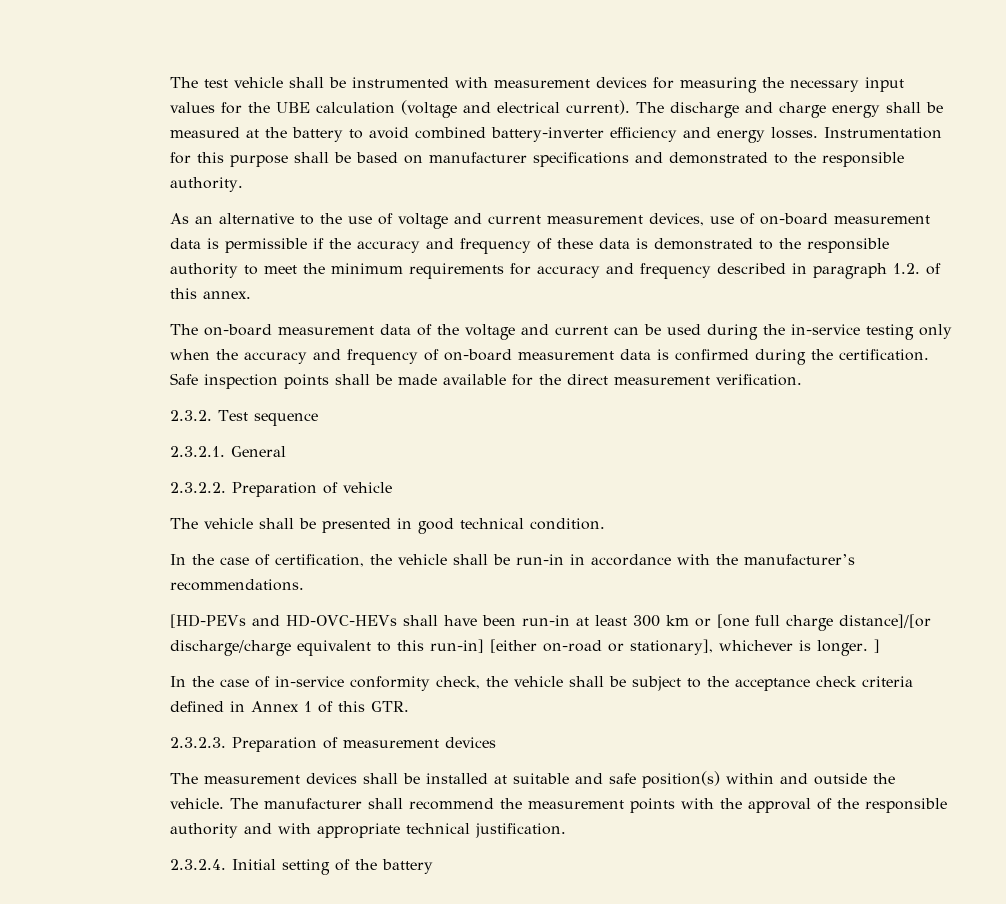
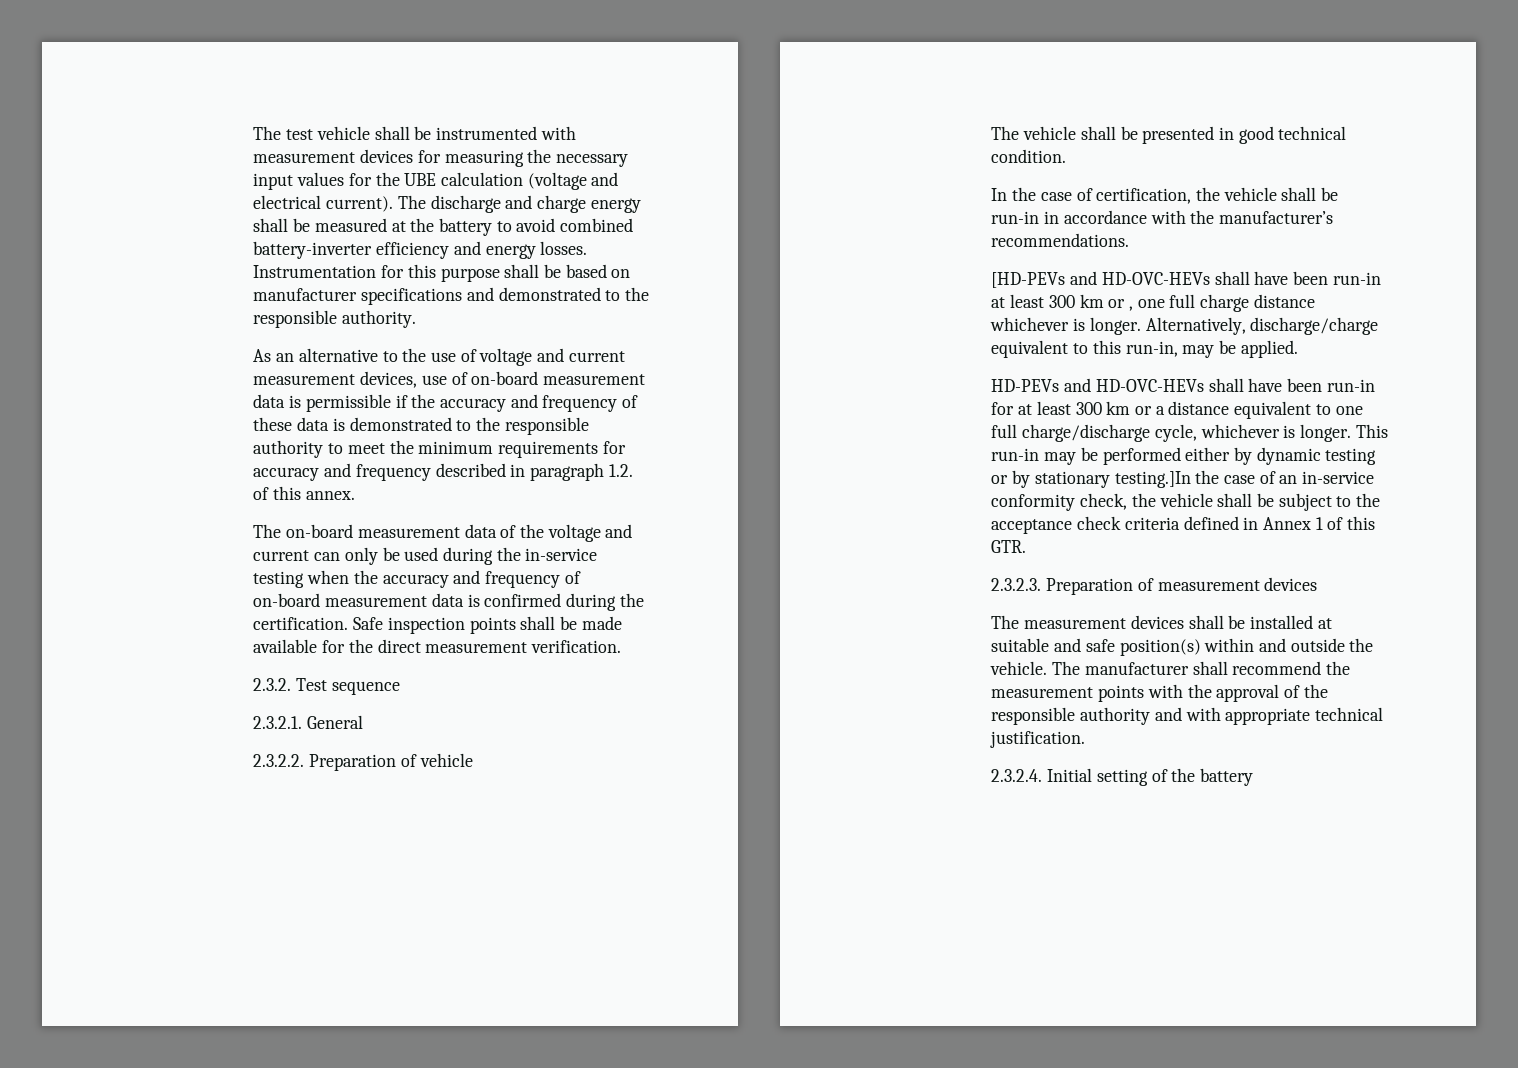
(639, 331) none -> [344,547,378,565] only
[918,324,952,339] only -> (305, 579) none
[716,614,931,631] [169,639,880,656] [169,676,270,688] [one full charge distance]/[or discharge/charge equivalent to this run-in] [either on-road or stationary], whichever is longer. ] // In the case of -> [1129,294,1315,312] [990,317,1379,335] [991,340,1298,358] [991,378,1375,392] [991,401,1363,419] [991,424,1388,442] [991,447,1377,465] [991,470,1298,488] , one full charge distance whichever is longer. Alternatively, discharge/charge equivalent to this run-in, may be applied. // HD-PEVs and HD-OVC-HEVs shall have been run-in for at least 300 km or a distance equivalent to one full charge/discharge cycle, whichever is longer. This run-in may be performed either by dynamic testing or by stationary testing.]In the case of an

